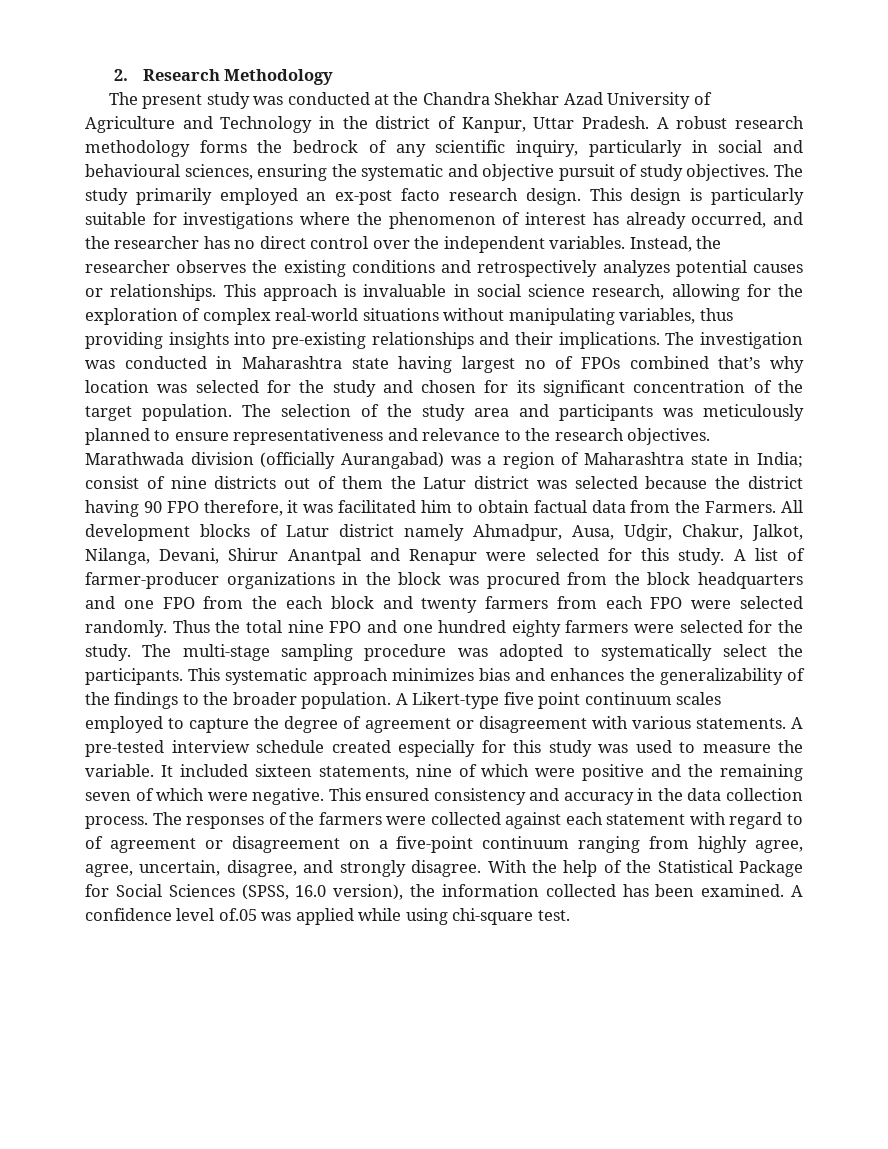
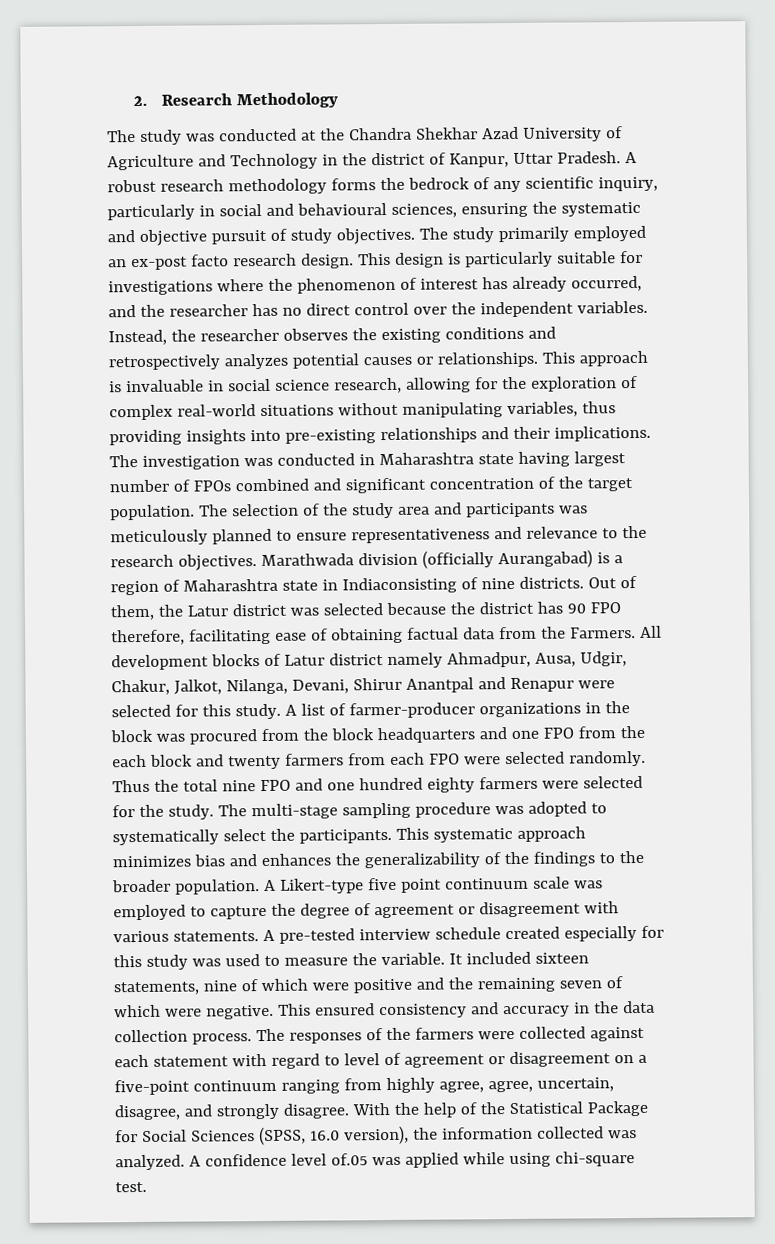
[142,94,203,109] present -> (136, 136) none
[524,360,546,369] no -> [109,479,169,493] number
[718,356,804,373] [85,380,535,397] that’s why location was selected for the study and chosen for its -> [312,478,341,491] and
[450,456,481,465] was -> [596,552,610,564] is
[756,452,803,468] [85,476,383,489] India; consist of nine districts out of them -> [341,575,637,594] [110,604,154,621] Indiaconsisting of nine districts. Out of them,
[85,500,139,517] having -> [536,601,563,614] has
[287,500,529,513] it was facilitated him to obtain -> [188,627,403,645] facilitating ease of obtaining
[676,692,722,705] scales -> [532,876,603,889] scale was
(804, 819) none -> [343,1053,380,1066] level
[622,884,785,897] has been examined. -> [607,1130,637,1139] [115,1154,185,1171] was analyzed.

